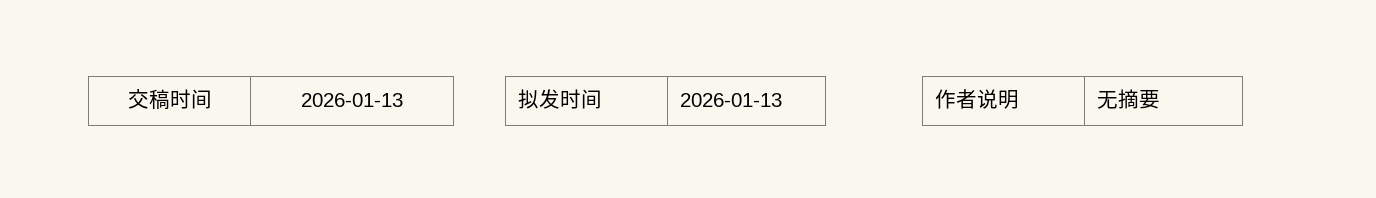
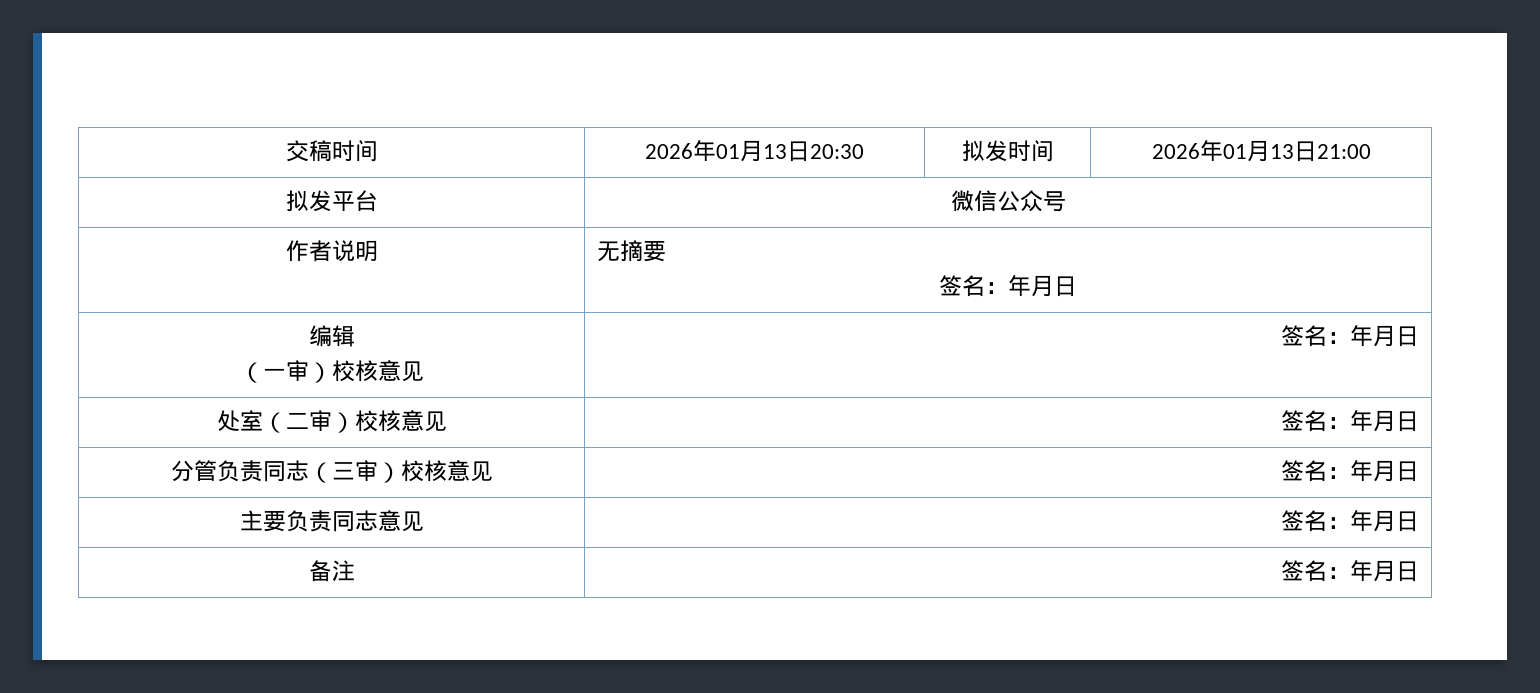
[301,93,403,107] [518,89,603,109] [680,93,783,107] [935,89,1020,109] [1097,89,1161,109] 2026-01-13 // 拟发时间 | 2026-01-13 // 作者说明 | 无摘要 -> [645,140,864,162] [961,140,1054,162] [1151,140,1371,162] [285,190,378,212] [950,190,1066,212] [285,240,378,262] [597,240,667,262] [939,275,1077,297] [308,325,355,347] [239,360,424,383] [1280,325,1419,347] [216,410,447,433] [1280,410,1419,432] [170,460,493,483] [1280,460,1419,482] [239,510,424,532] [1280,510,1419,532] [308,560,355,582] [1280,560,1419,582] 2026年01月13日20:30 | 拟发时间 | 2026年01月13日21:00 // 拟发平台 | 微信公众号 // 作者说明 | 无摘要 // 签名：年月日 // 编辑 // （一审）校核意见 | 签名：年月日 // 处室（二审）校核意见 | 签名：年月日 // 分管负责同志（三审）校核意见 | 签名：年月日 // 主要负责同志意见 | 签名：年月日 // 备注 | 签名：年月日

